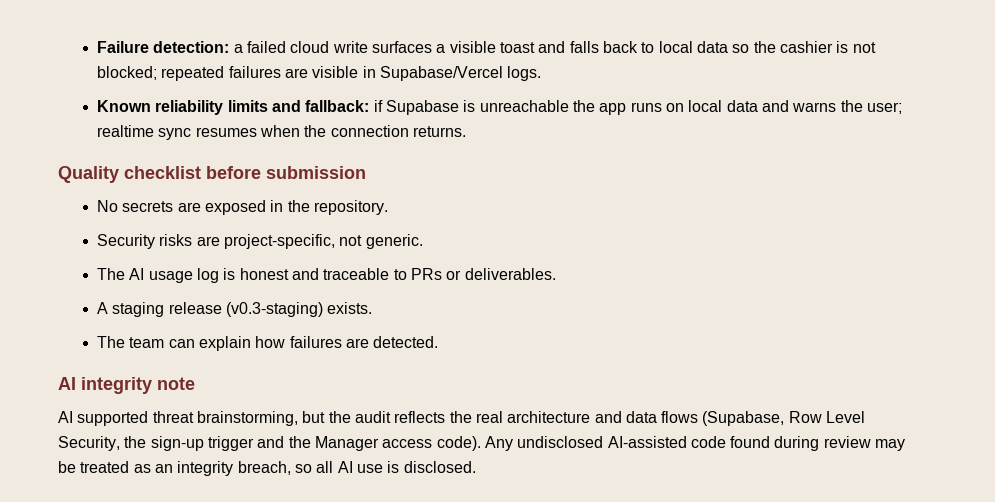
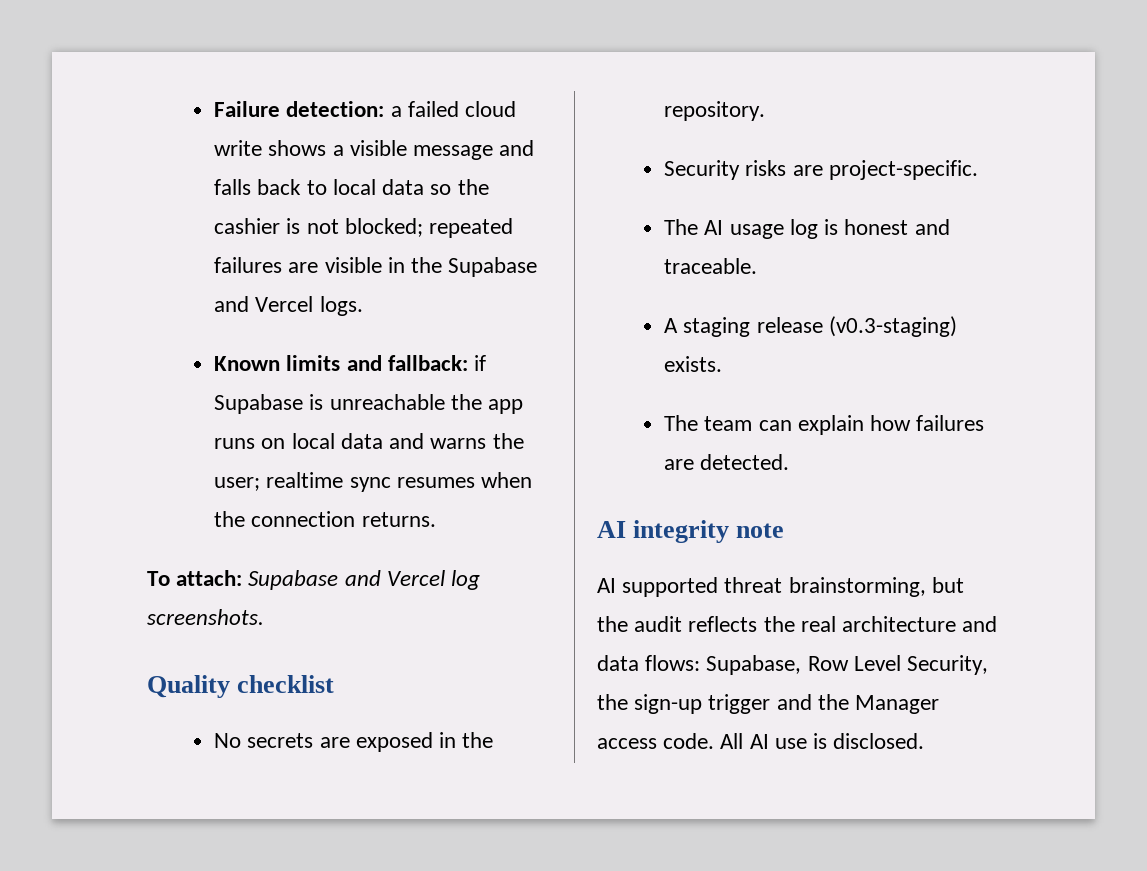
[372,41,433,53] surfaces -> [268,140,327,156] shows
[500,42,536,53] toast -> [413,145,494,160] message
[380,66,504,81] Supabase/Vercel -> [411,257,538,277] [214,296,314,312] the Supabase and Vercel
[155,100,224,115] reliability -> (281, 363) none
(467, 131) none -> [147,570,481,590] [147,609,264,625] // To attach: Supabase and Vercel log screenshots.
[206,166,366,179] before submission -> (335, 684) none
[224,234,423,249] project-specific, not generic. -> [828,160,978,180] project-specific.
[323,268,556,280] traceable to PRs or deliverables. -> [664,258,758,274] traceable.
[661,411,785,426] flows (Supabase, -> [645,655,802,675] flows: Supabase,
[436,436,906,451] [58,461,334,476] code). Any undisclosed AI-assisted code found during review may be treated as an integrity breach, so all -> [663,733,744,749] code. All

